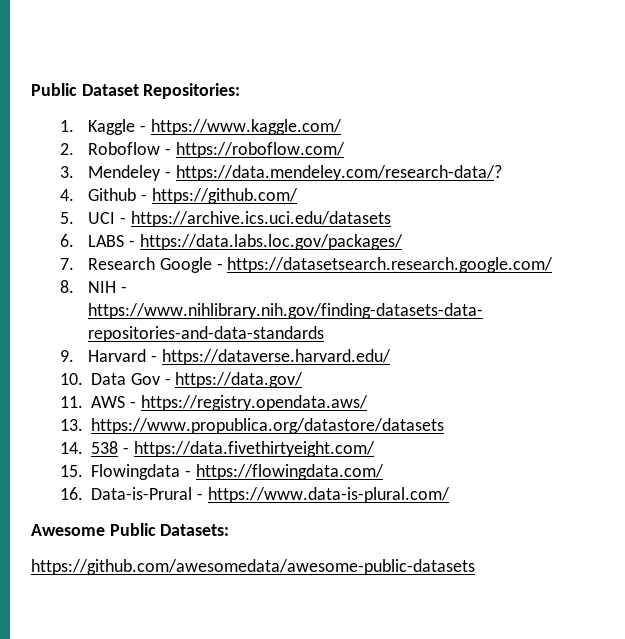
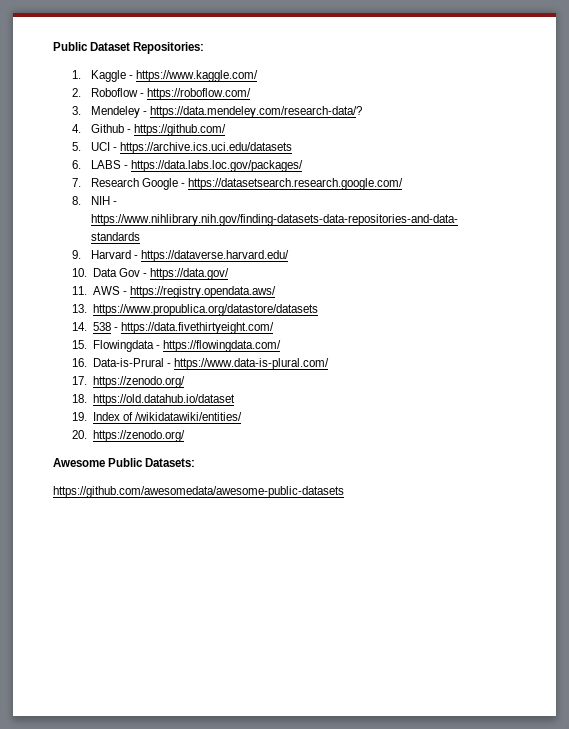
(450, 495) none -> [72,376,185,388] [72,394,235,406] [72,412,243,421] [72,430,185,442] // 17. https://zenodo.org/ // 18. https://old.datahub.io/dataset // 19. Index of /wikidatawiki/entities/ // 20. https://zenodo.org/

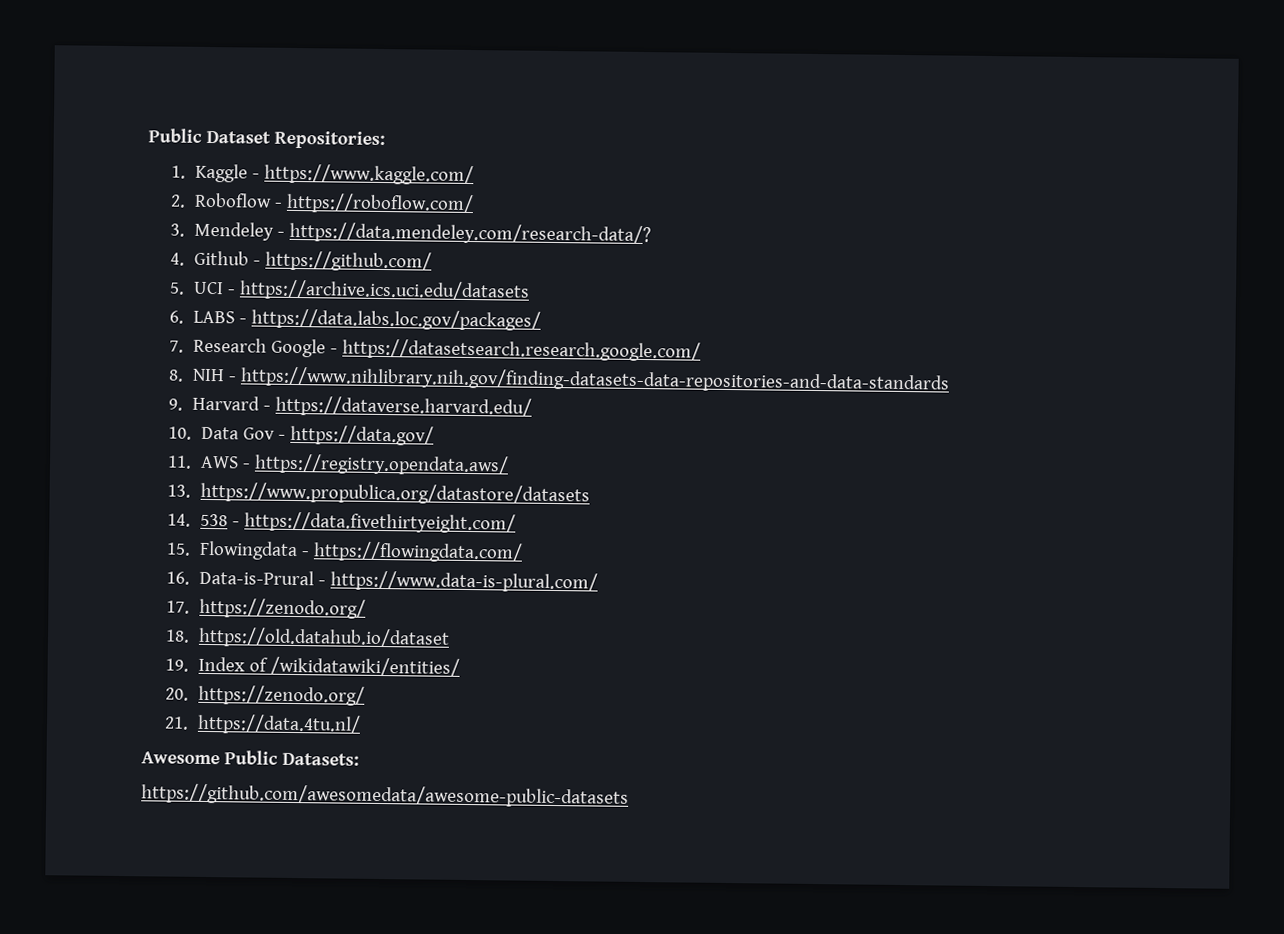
(185, 436) none -> [164,713,361,735] // 21. https://data.4tu.nl/

